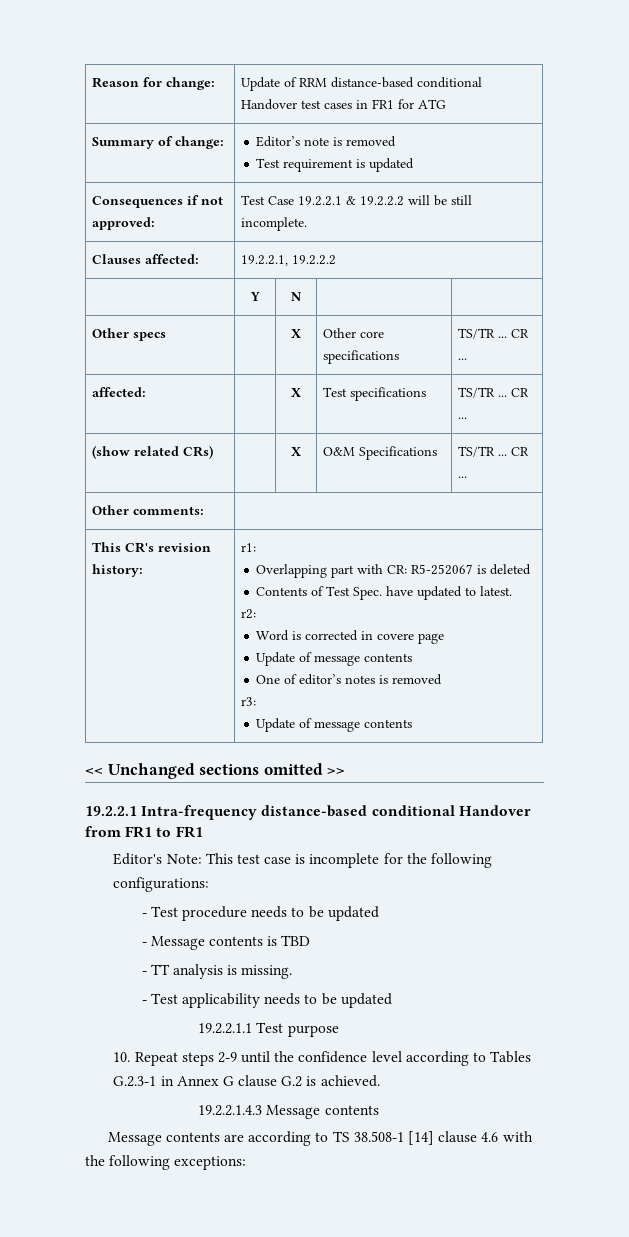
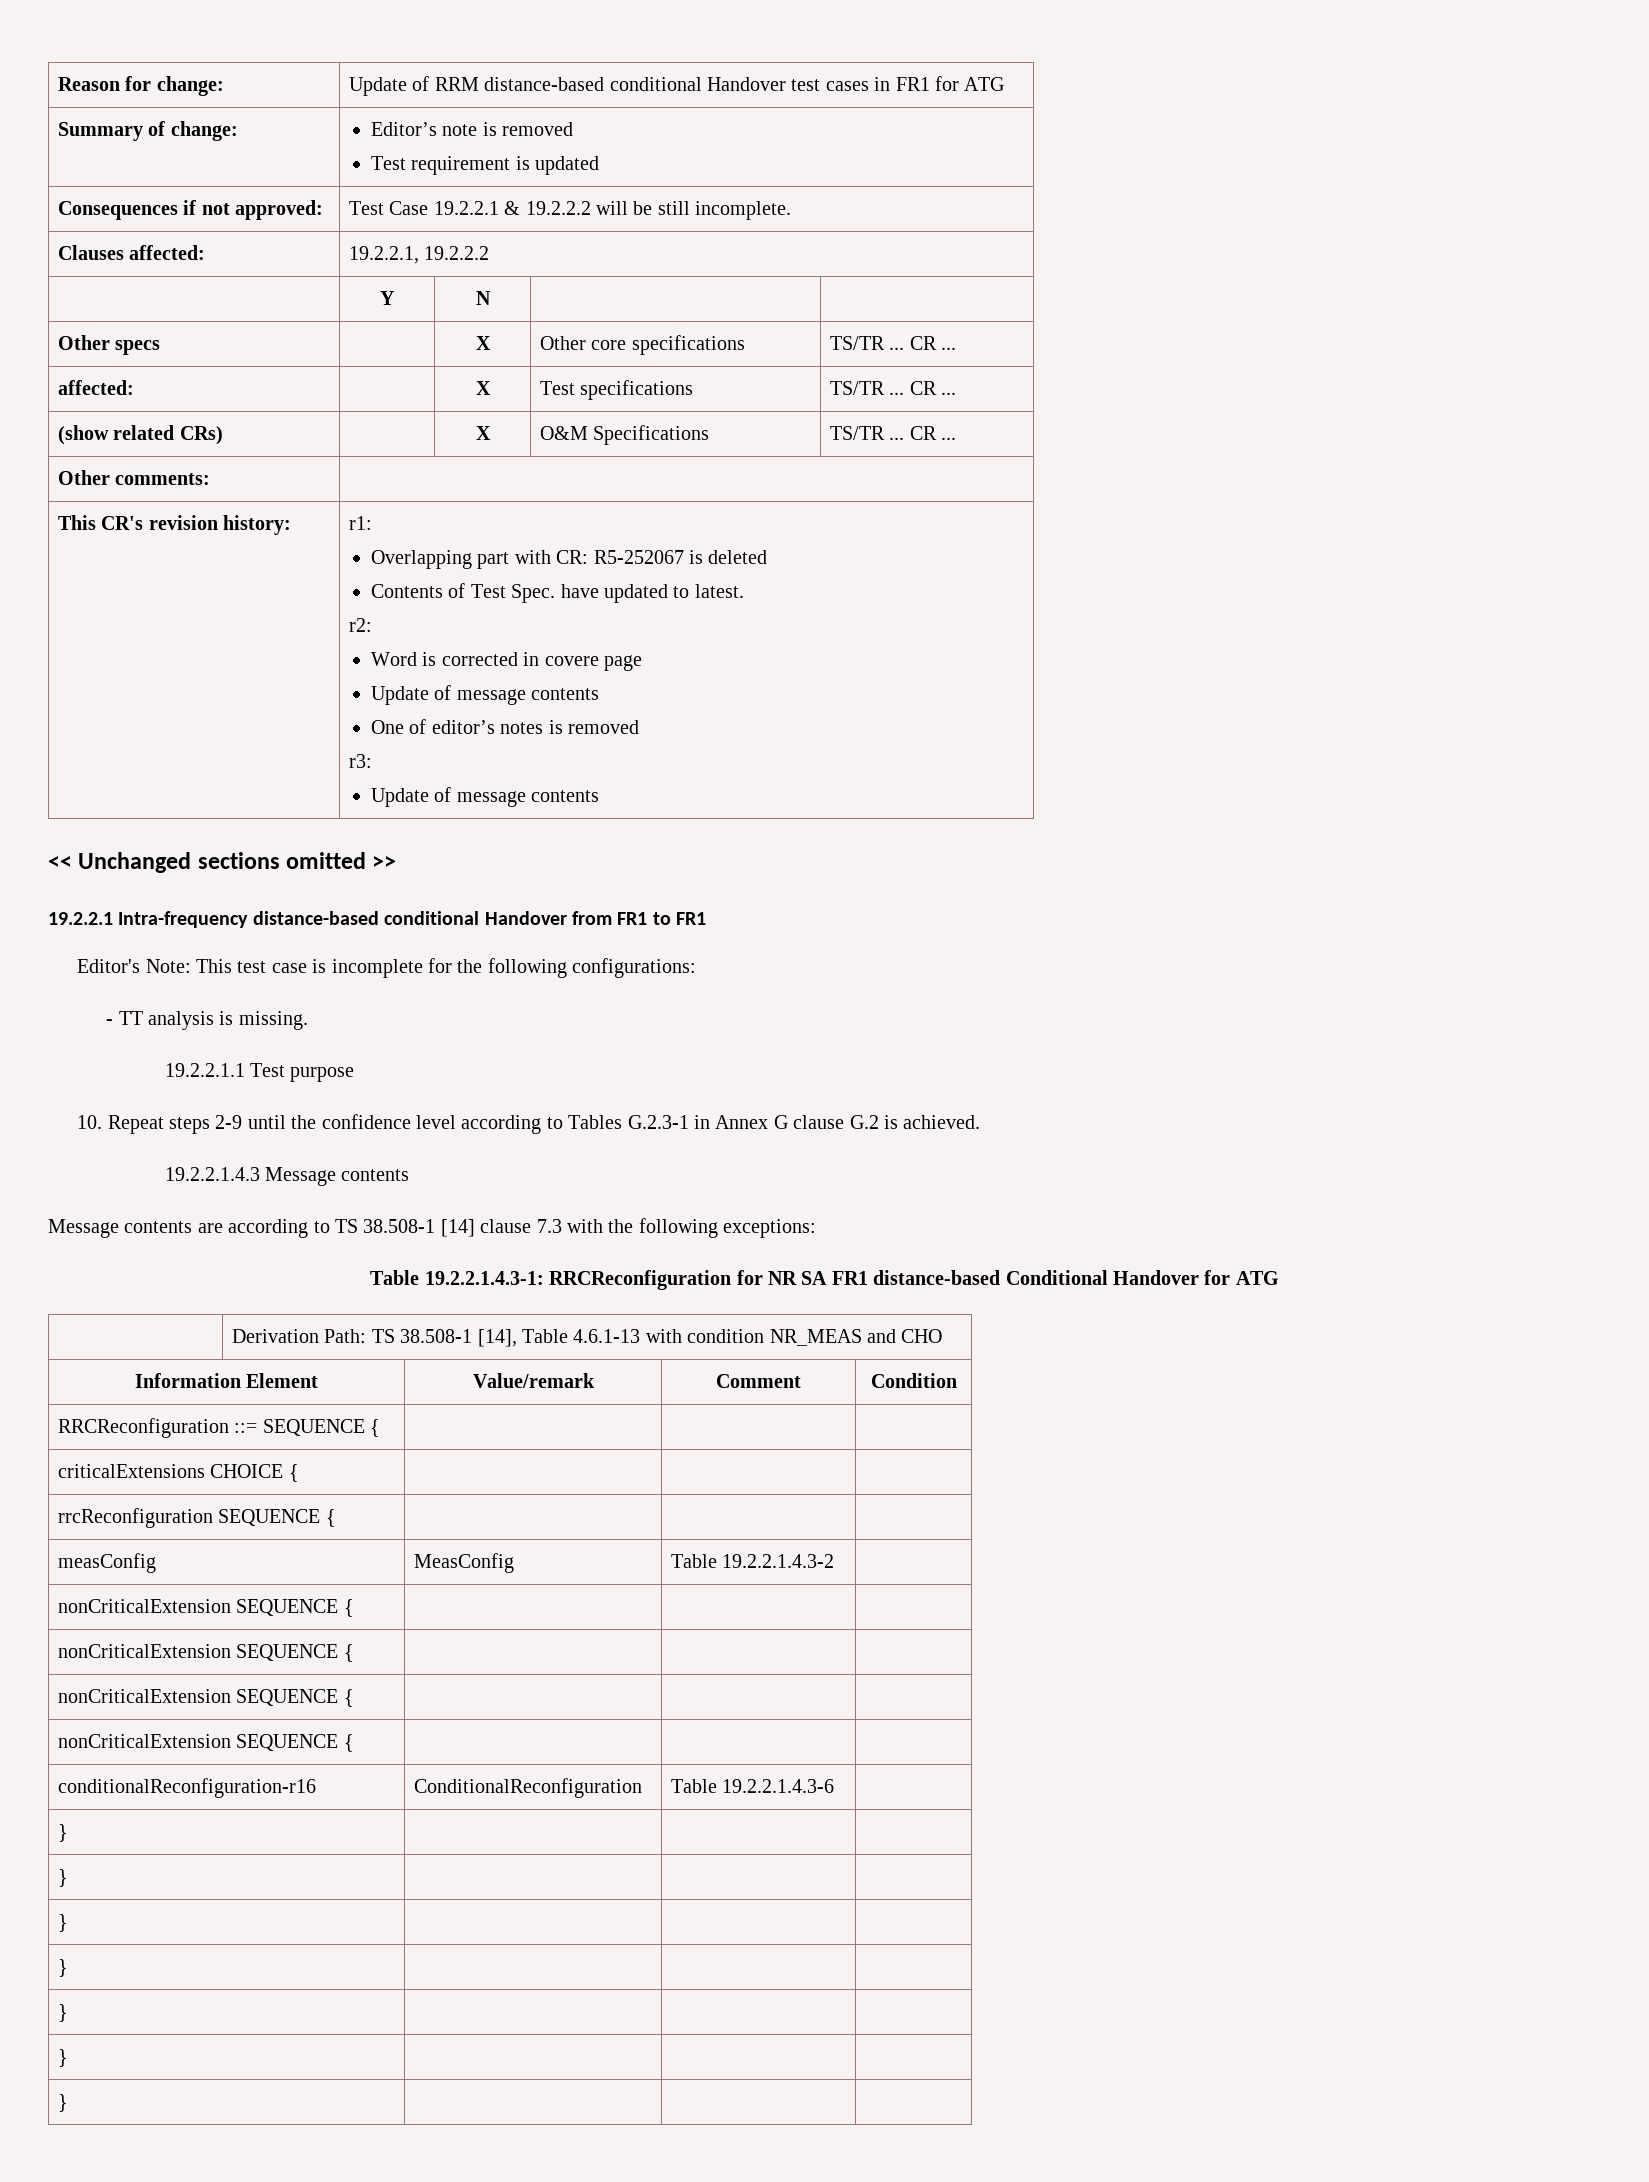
[141,906,379,921] [141,935,311,950] // - Test procedure needs to be updated // - Message contents is TBD -> (697, 968) none
[141,993,392,1008] // - Test applicability needs to be updated -> (308, 1020) none
[481,1132,499,1142] 4.6 -> [536,1219,562,1233] 7.3
(247, 1163) none -> [370,1270,1279,1290] [232,1329,943,1347] [134,1373,319,1388] [472,1373,595,1388] [716,1374,801,1388] [870,1373,957,1388] [58,1418,381,1438] [58,1464,299,1482] [58,1508,336,1528] [58,1553,157,1573] [414,1553,515,1573] [671,1554,835,1568] [58,1599,354,1617] [58,1644,354,1662] [58,1689,354,1707] [58,1734,354,1752] [58,1778,317,1798] [414,1778,643,1798] [671,1779,835,1793] [58,1824,69,1842] [58,1869,69,1887] [58,1914,69,1932] [58,1959,69,1977] [58,2004,69,2022] [58,2049,69,2067] [58,2094,69,2112] // Table 19.2.2.1.4.3-1: RRCReconfiguration for NR SA FR1 distance-based Conditional Handover for ATG // | Derivation Path: TS 38.508-1 [14], Table 4.6.1-13 with condition NR_MEAS and CHO // Information Element | Value/remark | Comment | Condition // RRCReconfiguration ::= SEQUENCE { | | | // criticalExtensions CHOICE { | | | // rrcReconfiguration SEQUENCE { | | | // measConfig | MeasConfig | Table 19.2.2.1.4.3-2 | // nonCriticalExtension SEQUENCE { | | | // nonCriticalExtension SEQUENCE { | | | // nonCriticalExtension SEQUENCE { | | | // nonCriticalExtension SEQUENCE { | | | // conditionalReconfiguration-r16 | ConditionalReconfiguration | Table 19.2.2.1.4.3-6 | // } | | | // } | | | // } | | | // } | | | // } | | | // } | | | // } | | |

